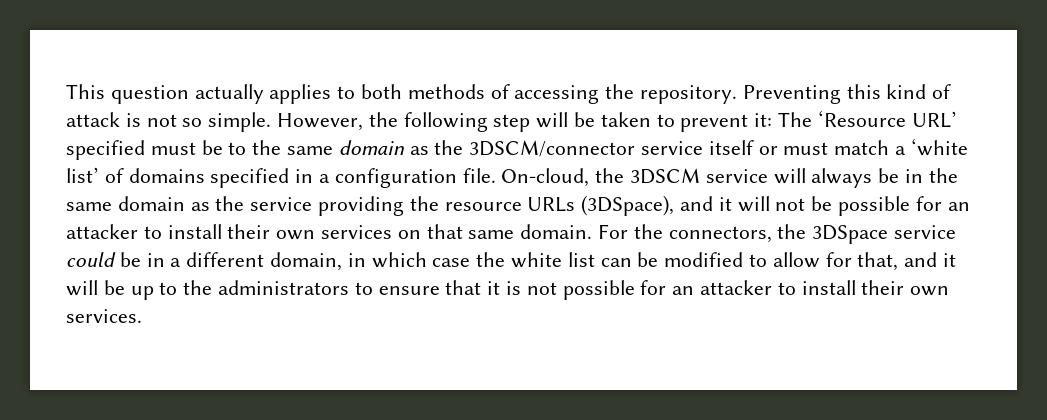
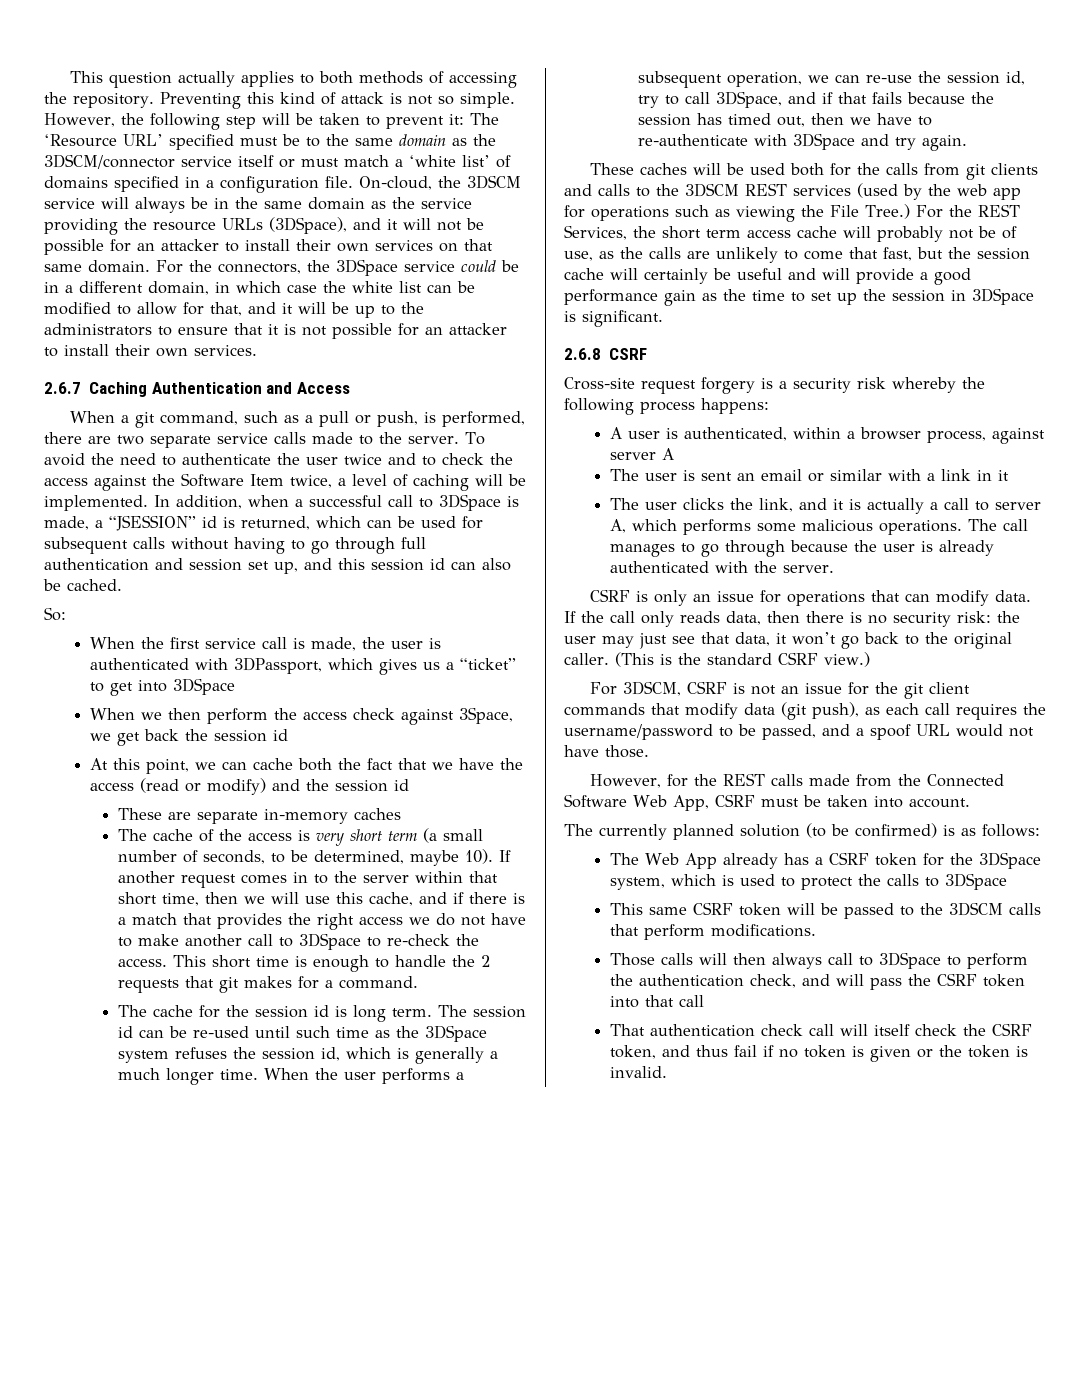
(142, 316) none -> [44,382,351,397] [70,411,526,428] [44,432,485,448] [44,453,513,466] [44,473,526,491] [44,494,519,511] [44,515,483,531] [44,537,426,554] [44,558,511,574] [43,579,122,591] [44,607,66,621] [90,637,442,651] [90,657,517,675] [90,678,236,696] [90,707,514,725] [90,729,289,746] [90,758,524,774] [90,778,410,795] [117,808,401,824] [117,828,483,846] [117,849,511,866] [117,871,498,888] [117,892,525,906] [117,913,526,930] [117,933,479,950] [117,955,490,972] [117,976,418,993] [117,1005,526,1022] [117,1025,487,1042] [117,1047,498,1064] [117,1068,464,1085] [637,71,1025,88] [637,91,994,108] [637,113,932,127] [637,133,967,151] [590,163,1039,180] [564,183,1021,200] [564,204,1020,222] [564,225,1017,242] [564,247,1030,263] [564,268,971,285] [564,288,1034,306] [564,310,663,327] [564,348,648,360] [564,377,985,394] [564,398,769,415] [610,427,1046,444] [610,448,675,460] [610,469,1010,482] [610,498,1042,514] [610,519,1029,535] [610,540,995,557] [610,561,835,573] [590,589,1032,606] [564,611,1020,627] [564,632,1012,649] [564,652,870,667] [590,681,971,699] [564,702,1046,720] [564,724,1034,740] [564,745,649,758] [590,773,1005,788] [564,794,970,811] [564,823,1040,840] [610,852,1041,869] [610,873,1008,890] [610,902,1042,919] [610,924,817,940] [610,952,1029,969] [610,973,1026,990] [610,995,705,1008] [610,1023,1033,1037] [610,1045,1029,1062] [610,1066,668,1078] // 2.6.7 Caching Authentication and Access // When a git command, such as a pull or push, is performed, there are two separate service calls made to the server. To avoid the need to authenticate the user twice and to check the access against the Software Item twice, a level of caching will be implemented. In addition, when a successful call to 3DSpace is made, a “JSESSION” id is returned, which can be used for subsequent calls without having to go through full authentication and session set up, and this session id can also be cached. // So: // When the first service call is made, the user is authenticated with 3DPassport, which gives us a “ticket” to get into 3DSpace // When we then perform the access check against 3Space, we get back the session id // At this point, we can cache both the fact that we have the access (read or modify) and the session id // These are separate in-memory caches // The cache of the access is very short term (a small number of seconds, to be determined, maybe 10). If another request comes in to the server within that short time, then we will use this cache, and if there is a match that provides the right access we do not have to make another call to 3DSpace to re-check the access. This short time is enough to handle the 2 requests that git makes for a command. // The cache for the session id is long term. The session id can be re-used until such time as the 3DSpace system refuses the session id, which is generally a much longer time. When the user performs a subsequent operation, we can re-use the session id, try to call 3DSpace, and if that fails because the session has timed out, then we have to re-authenticate with 3DSpace and try again. // These caches will be used both for the calls from git clients and calls to the 3DSCM REST services (used by the web app for operations such as viewing the File Tree.) For the REST Services, the short term access cache will probably not be of use, as the calls are unlikely to come that fast, but the session cache will certainly be useful and will provide a good performance gain as the time to set up the session in 3DSpace is significant. // 2.6.8 CSRF // Cross-site request forgery is a security risk whereby the following process happens: // A user is authenticated, within a browser process, against server A // The user is sent an email or similar with a link in it // The user clicks the link, and it is actually a call to server A, which performs some malicious operations. The call manages to go through because the user is already authenticated with the server. // CSRF is only an issue for operations that can modify data. If the call only reads data, then there is no security risk: the user may just see that data, it won’t go back to the original caller. (This is the standard CSRF view.) // For 3DSCM, CSRF is not an issue for the git client commands that modify data (git push), as each call requires the username/password to be passed, and a spoof URL would not have those. // However, for the REST calls made from the Connected Software Web App, CSRF must be taken into account. // The currently planned solution (to be confirmed) is as follows: // The Web App already has a CSRF token for the 3DSpace system, which is used to protect the calls to 3DSpace // This same CSRF token will be passed to the 3DSCM calls that perform modifications. // Those calls will then always call to 3DSpace to perform the authentication check, and will pass the CSRF token into that call // That authentication check call will itself check the CSRF token, and thus fail if no token is given or the token is invalid.

